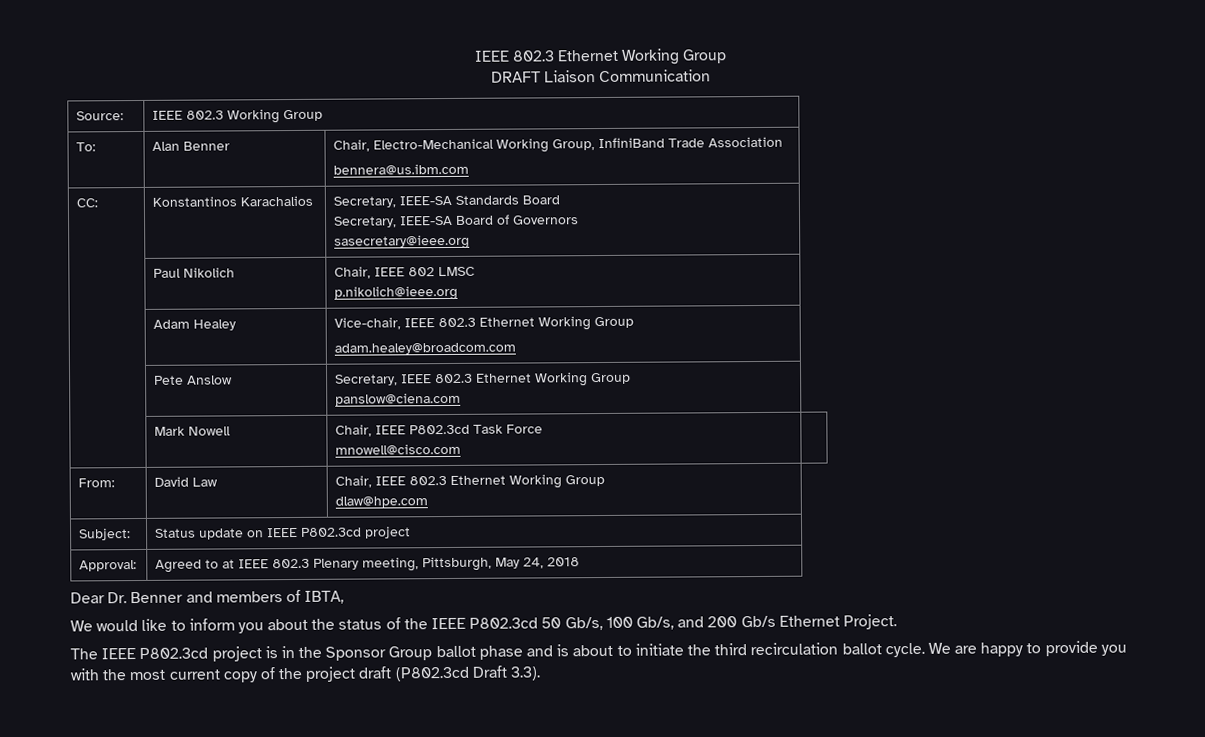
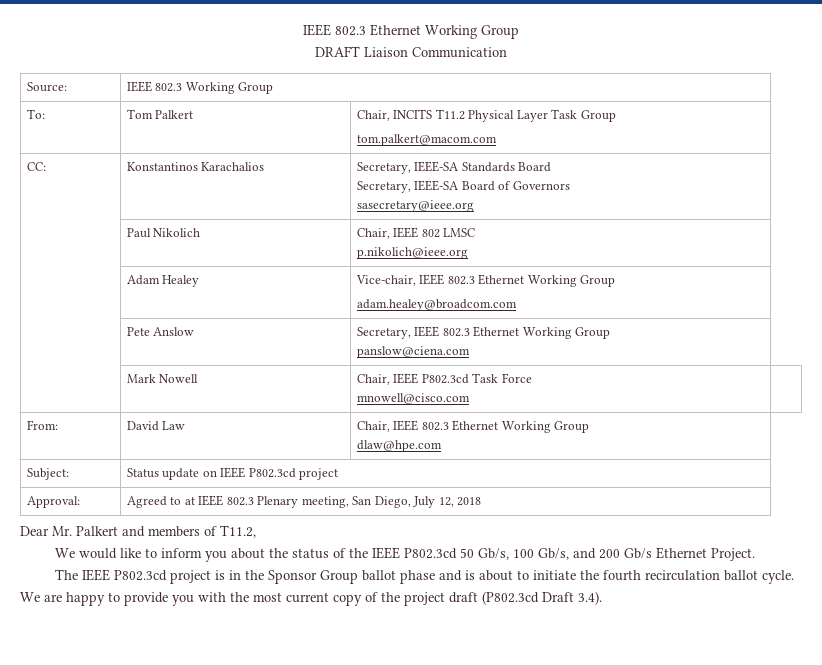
[152,141,231,151] [333,136,784,153] [333,163,470,175] Alan Benner | Chair, Electro-Mechanical Working Group, InfiniBand Trade Association // bennera@us.ibm.com -> [126,109,194,119] [356,109,616,122] [356,134,497,146] Tom Palkert | Chair, INCITS T11.2 Physical Layer Task Group // tom.palkert@macom.com
[422,556,545,572] Pittsburgh, May 24, -> [352,496,454,508] San Diego, July 12,
[107,591,184,604] Dr. Benner -> [52,526,118,536] Mr. Palkert
[304,590,345,604] IBTA, -> [220,525,256,538] T11.2,
[714,643,748,656] third -> [602,570,641,581] fourth
[510,666,542,681] 3.3). -> [578,591,602,605] 3.4).

